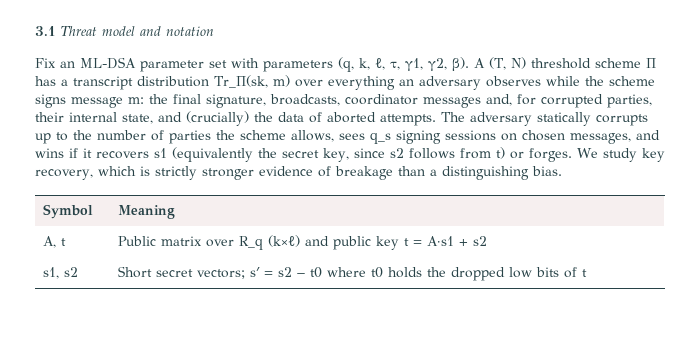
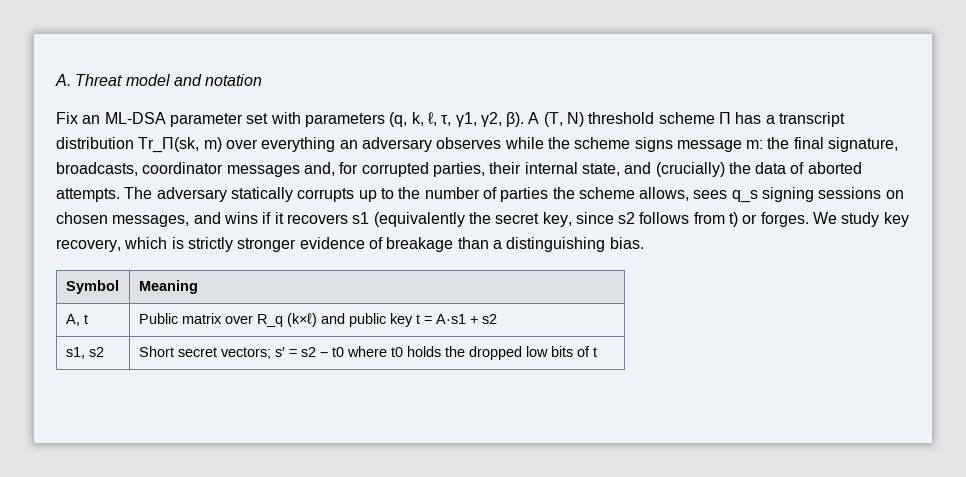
[35,26,55,36] 3.1 -> [55,74,71,86] A.

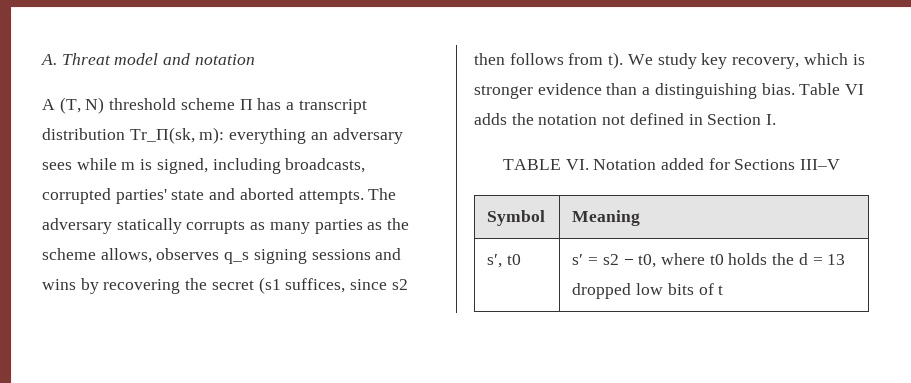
[56,112,525,127] Fix an ML-DSA parameter set with parameters (q, k, ℓ, τ, γ1, γ2, β). -> (255, 59) none
[203,137,258,152] m) over -> [199,127,225,144] m):
[436,137,899,152] [56,162,805,177] observes while the scheme signs message m: the final signature, broadcasts, coordinator messages and, for corrupted parties, their internal state, and (crucially) the data of -> [42,158,366,174] [42,188,236,204] sees while m is signed, including broadcasts, corrupted parties' state and
[358,187,549,202] up to the number of parties -> [250,219,383,234] as many parties as
[693,190,728,199] sees -> [156,248,220,260] observes
[885,190,904,199] [56,212,572,227] on chosen messages, and wins if it recovers s1 (equivalently the secret key, -> [375,248,402,260] [42,277,346,294] and wins by recovering the secret (s1 suffices,
(636, 218) none -> [474,53,505,65] then
[729,212,809,227] t) or forges. -> [608,52,624,69] t).
[187,237,233,252] strictly -> (865, 59) none
[368,237,454,252] of breakage -> (602, 89) none
[65,280,119,294] [138,280,198,294] [65,314,88,326] [138,313,497,327] [65,347,104,359] [138,346,271,359] // Symbol | Meaning // A, t | Public matrix over R_q (k×ℓ) and public key t = A·s1 + s2 // s1, s2 | Short secret vectors; -> [799,83,865,95] [474,113,777,125] [502,158,841,170] [487,210,546,226] [572,210,641,226] [487,254,522,268] Table VI adds the notation not defined in Section I. // TABLE VI. Notation added for Sections III–V // Symbol | Meaning // s′, t0 |
[331,347,344,357] t0 -> [638,254,657,268] t0,
(465, 351) none -> [798,253,846,265] d = 13

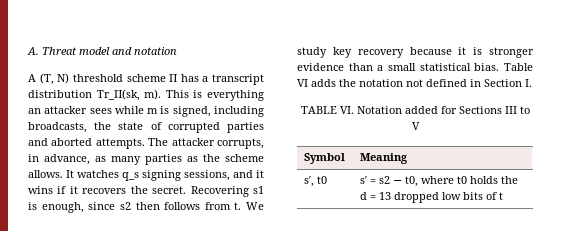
[199,127,225,144] m): -> [144,89,203,100] m). This is
[332,128,403,144] adversary -> [44,106,88,114] attacker
[42,188,397,204] [42,218,246,234] corrupted parties' state and aborted attempts. The adversary statically corrupts -> [94,122,264,133] [28,138,264,149] [28,154,90,165] the state of corrupted parties and aborted attempts. The attacker corrupts, in advance,
[100,248,402,264] [42,277,346,294] allows, observes q_s signing sessions and wins by recovering the secret (s1 suffices, -> [28,170,264,181] [28,186,264,197] [28,202,84,213] allows. It watches q_s signing sessions, and it wins if it recovers the secret. Recovering s1 is enough,
[608,52,624,69] t). -> [234,202,242,210] t.
[732,53,848,69] recovery, which -> [357,47,467,58] recovery because it
[654,83,757,99] distinguishing -> [388,63,471,71] small statistical
[800,159,841,170] III–V -> [504,106,530,114] [411,122,420,130] III to V

